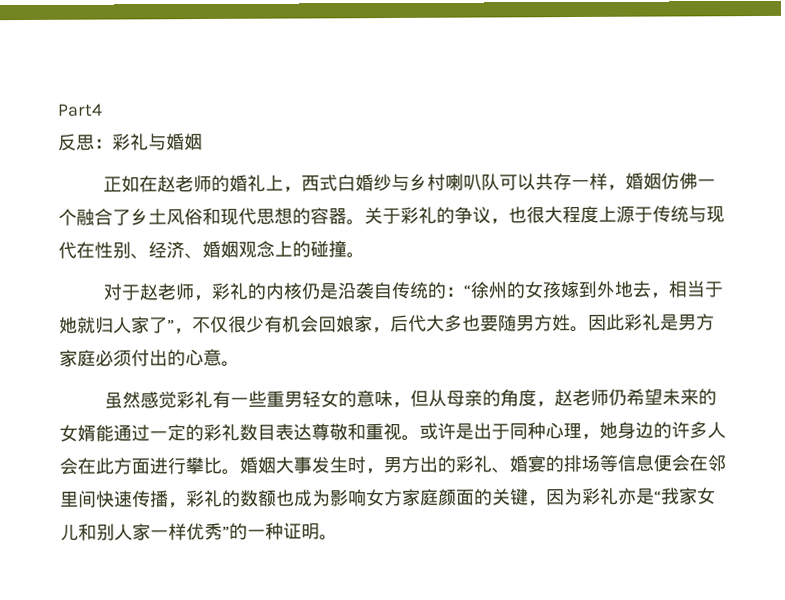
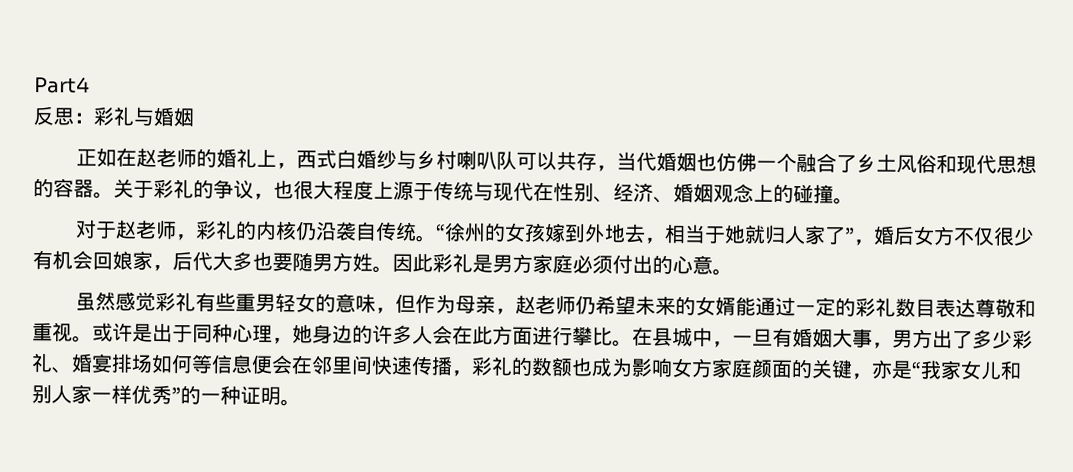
[570,172,662,191] 一样，婚姻 -> [596,151,718,172] ，当代婚姻也
[318,282,338,300] 是 -> (318, 231) none
[426,281,464,299] 的： -> [415,235,438,243] 。
(193, 331) none -> [873,225,956,246] 婚后女方
[229,397,249,406] 一 -> (217, 302) none
[427,389,537,407] 从母亲的角度 -> [415,294,497,314] 作为母亲
(240, 471) none -> [632,326,793,348] 在县城中，一旦有
[311,456,366,474] 发生时 -> (873, 338) none
[437,455,456,473] 的 -> [952,329,1013,349] 了多少
[545,454,600,473] 的排场 -> [111,353,193,374] 排场如何
[546,487,619,506] 因为彩礼 -> (872, 376) none

